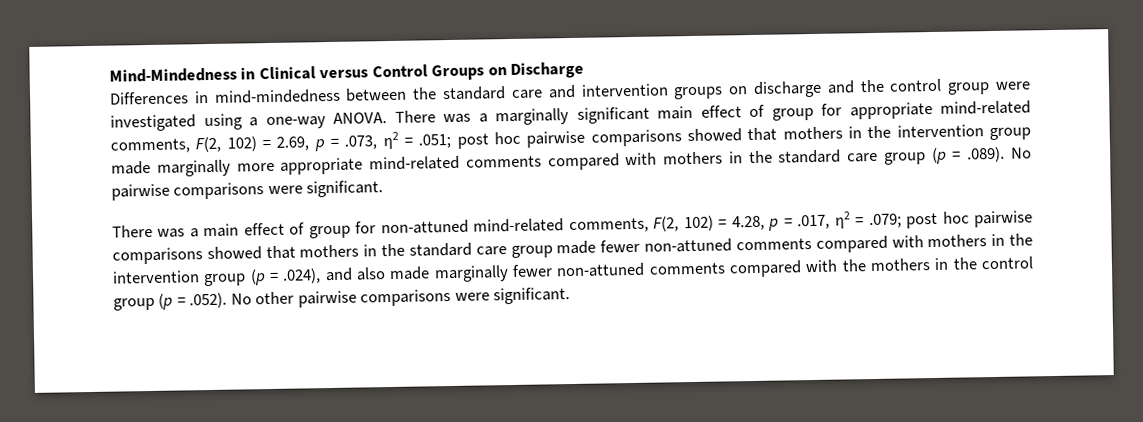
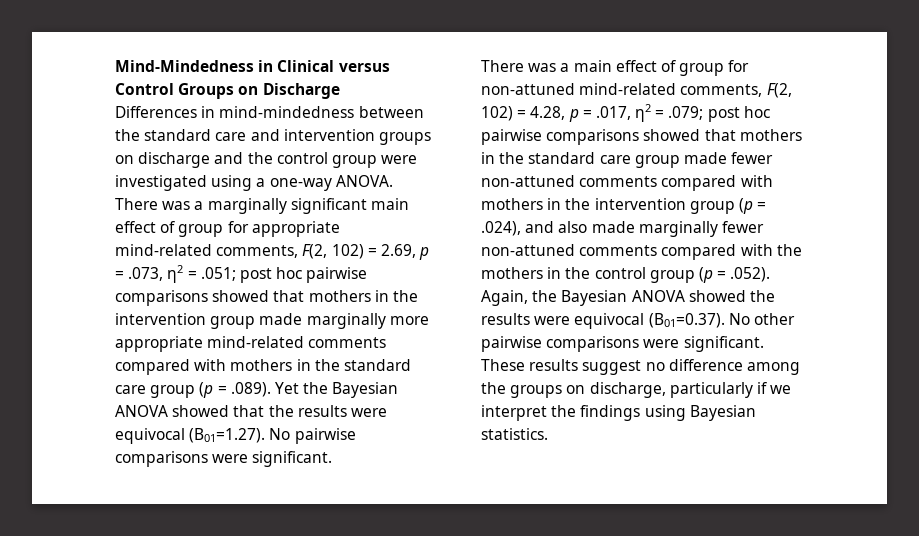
(1006, 154) none -> [274,382,399,398] [115,405,387,417] [115,428,266,444] Yet the Bayesian ANOVA showed that the results were equivocal (B01=1.27).
(228, 300) none -> [481,290,775,306] [481,313,725,329] Again, the Bayesian ANOVA showed the results were equivocal (B01=0.37).
(571, 296) none -> [481,359,800,375] [481,382,792,398] [481,405,756,421] [481,428,548,440] These results suggest no difference among the groups on discharge, particularly if we interpret the findings using Bayesian statistics.

